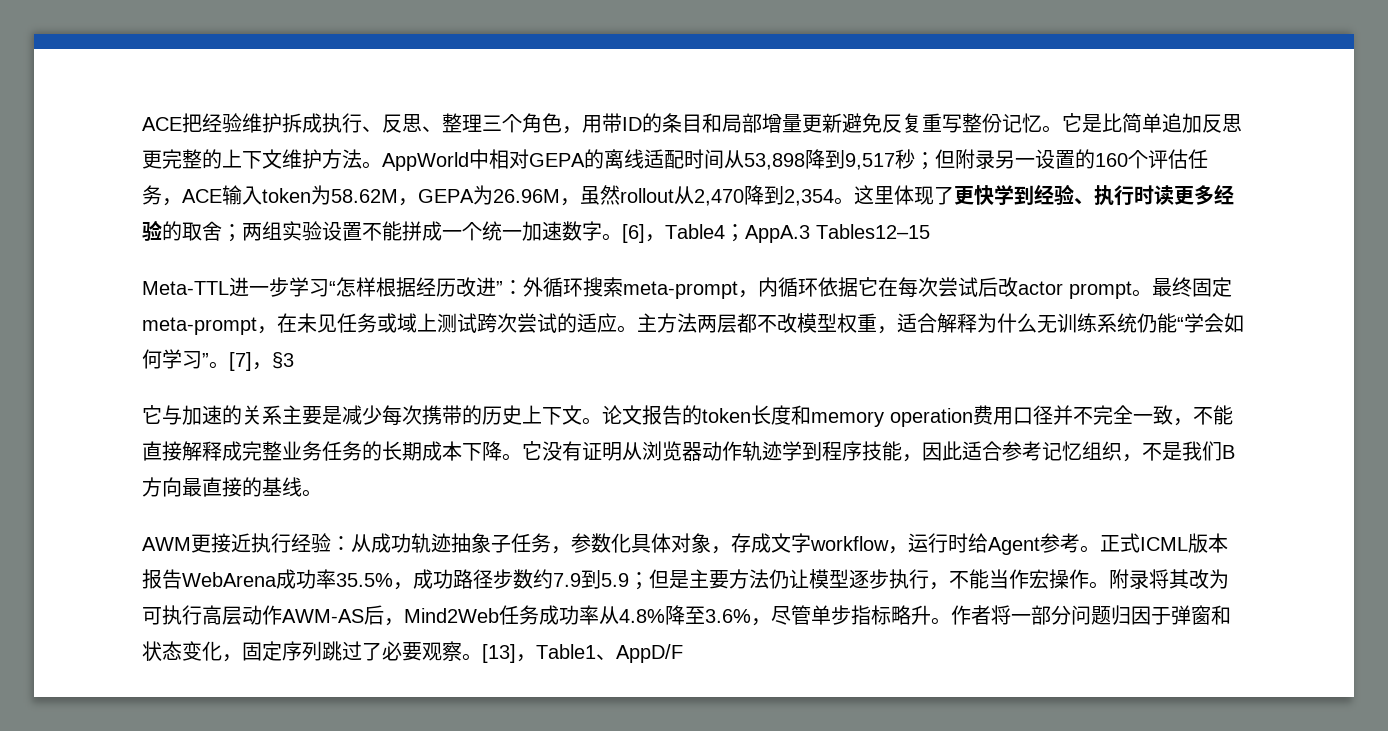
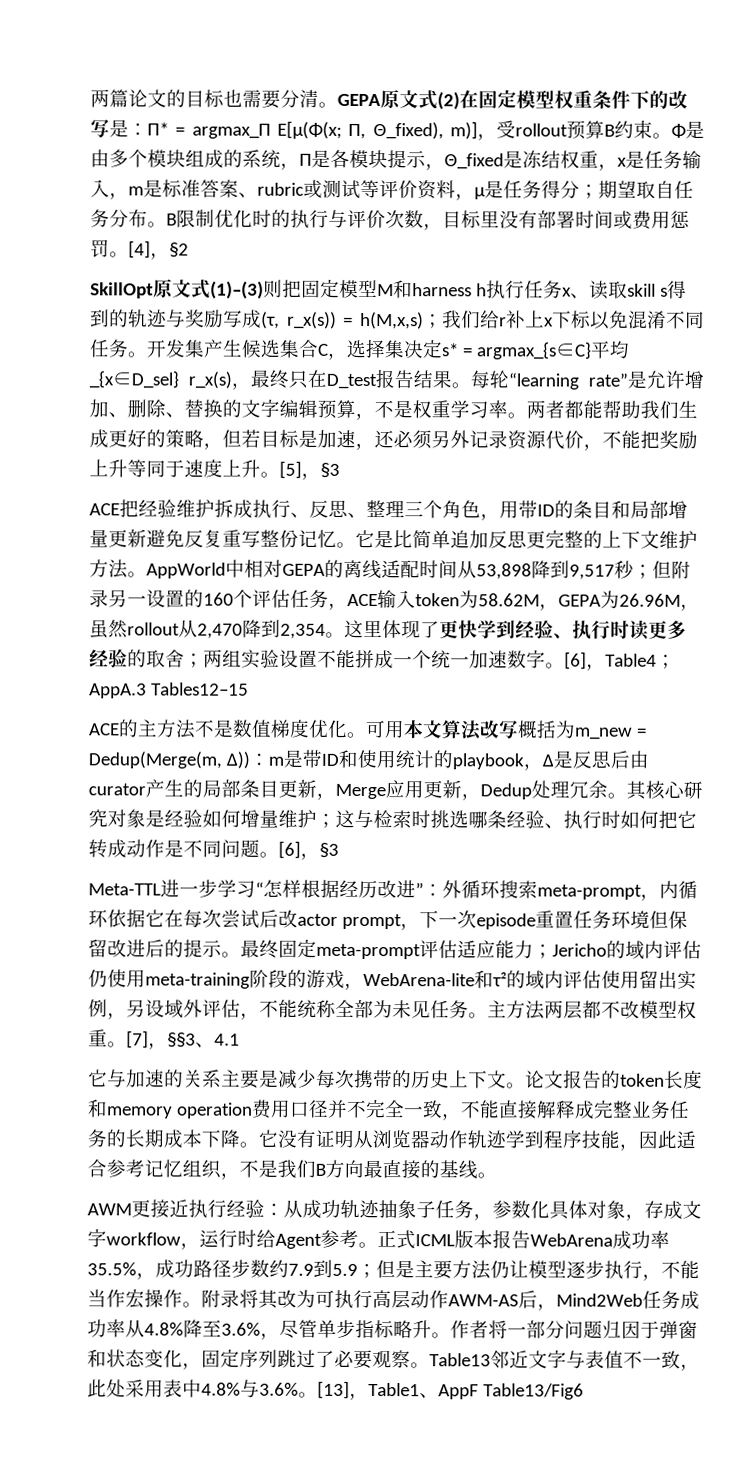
(142, 124) none -> [90,89,688,110] [90,119,705,141] [90,149,702,171] [90,179,694,201] [90,209,690,231] [90,239,189,260] [90,278,687,300] [90,309,705,330] [89,338,630,360] [89,369,704,390] [89,398,698,421] [89,429,698,451] [89,459,340,480] 两篇论文的目标也需要分清。GEPA原文式(2)在固定模型权重条件下的改写是：Π* = argmax_Π E[μ(Φ(x; Π, Θ_fixed), m)]，受rollout预算B约束。Φ是由多个模块组成的系统，Π是各模块提示，Θ_fixed是冻结权重，x是任务输入，m是标准答案、rubric或测试等评价资料，μ是任务得分；期望取自任务分布。B限制优化时的执行与评价次数，目标里没有部署时间或费用惩罚。[4]，§2 // SkillOpt原文式(1)–(3)则把固定模型M和harness h执行任务x、读取skill s得到的轨迹与奖励写成(τ, r_x(s)) = h(M,x,s)；我们给r补上x下标以免混淆不同任务。开发集产生候选集合C，选择集决定s* = argmax_{s∈C}平均_{x∈D_sel} r_x(s)，最终只在D_test报告结果。每轮“learning rate”是允许增加、删除、替换的文字编辑预算，不是权重学习率。两者都能帮助我们生成更好的策略，但若目标是加速，还必须另外记录资源代价，不能把奖励上升等同于速度上升。[5]，§3 //
(930, 231) none -> [88,719,647,741] [88,749,649,771] [88,779,703,801] [88,809,697,830] [88,839,339,860] // ACE的主方法不是数值梯度优化。可用本文算法改写概括为m_new = Dedup(Merge(m, Δ))：m是带ID和使用统计的playbook，Δ是反思后由curator产生的局部条目更新，Merge应用更新，Dedup处理冗余。其核心研究对象是经验如何增量维护；这与检索时挑选哪条经验、执行时如何把它转成动作是不同问题。[6]，§3
[1132,277,1232,297] [142,313,617,335] 。最终固定meta-prompt，在未见任务或域上测试跨次尝试的适应 -> [399,910,688,931] [88,938,702,960] [88,969,697,990] [88,999,469,1020] ，下一次episode重置任务环境但保留改进后的提示。最终固定meta-prompt评估适应能力；Jericho的域内评估仍使用meta-training阶段的游戏，WebArena-lite和τ²的域内评估使用留出实例，另设域外评估，不能统称全部为未见任务
[877,313,1244,334] [142,349,294,371] ，适合解释为什么无训练系统仍能“学会如何学习”。[7]，§3 -> [107,1030,240,1050] 。[7]，§§3、4.1
(482, 657) none -> [429,1349,700,1371] [87,1379,318,1398] Table13邻近文字与表值不一致，此处采用表中4.8%与3.6%。
[616,644,683,663] AppD/F -> [438,1383,584,1400] AppF Table13/Fig6

